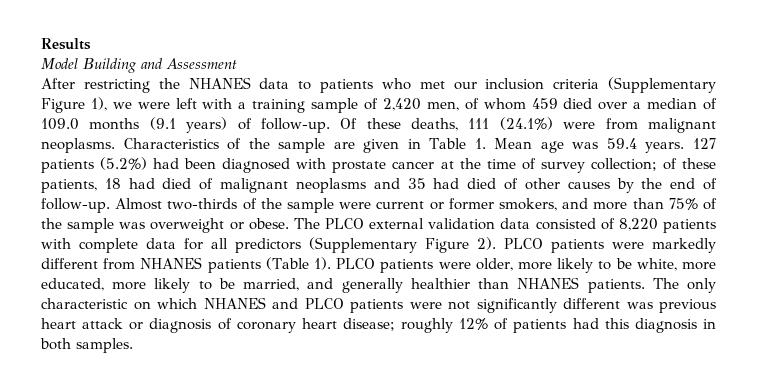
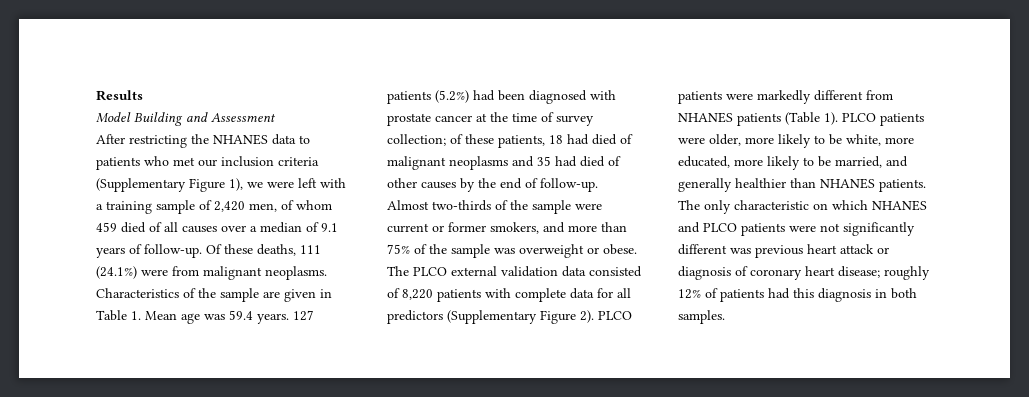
(593, 103) none -> [149,222,217,233] of all causes
[41,117,228,133] 109.0 months (9.1 years) -> [321,223,338,232] [96,247,125,258] 9.1 years

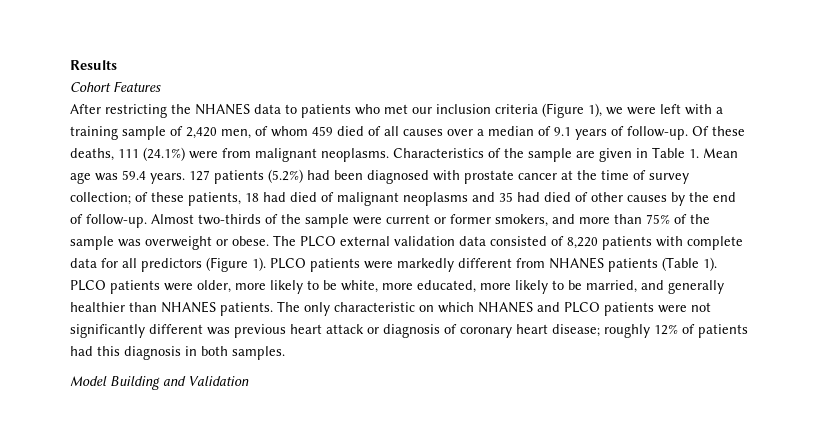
[96,112,276,126] Model Building and Assessment -> [70,81,161,92] Cohort Features
[96,178,225,192] (Supplementary Figure -> [542,103,584,118] (Figure
[447,310,594,324] (Supplementary Figure 2). -> [206,257,266,272] (Figure 1).
(725, 317) none -> [70,376,249,390] // Model Building and Validation

